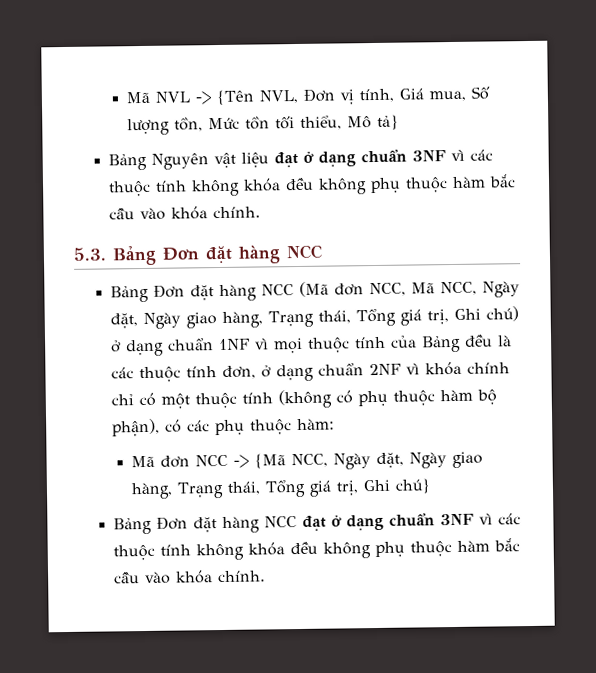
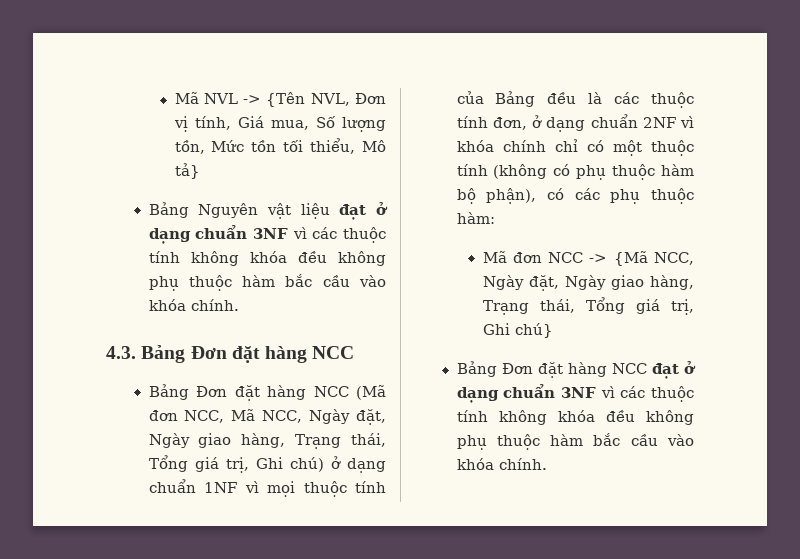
[73,247,107,261] 5.3. -> [106,346,136,359] 4.3.

